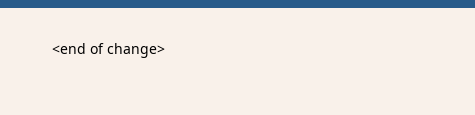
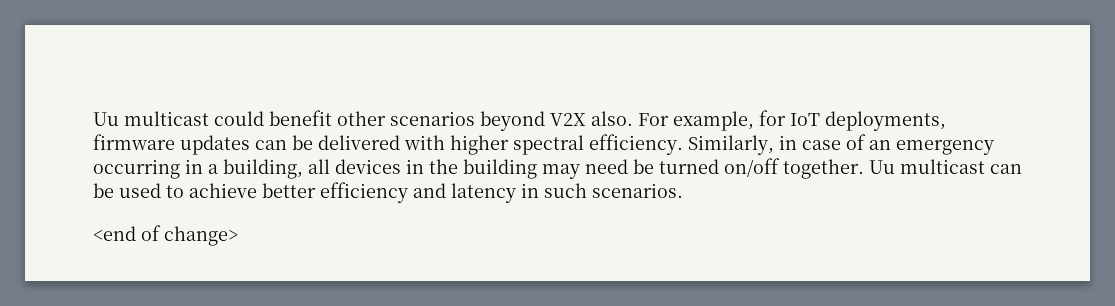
(52, 48) none -> [93,110,946,131] [93,134,994,155] [93,158,1022,179] [93,182,683,203] Uu multicast could benefit other scenarios beyond V2X also. For example, for IoT deployments, firmware updates can be delivered with higher spectral efficiency. Similarly, in case of an emergency occurring in a building, all devices in the building may need be turned on/off together. Uu multicast can be used to achieve better efficiency and latency in such scenarios. //

